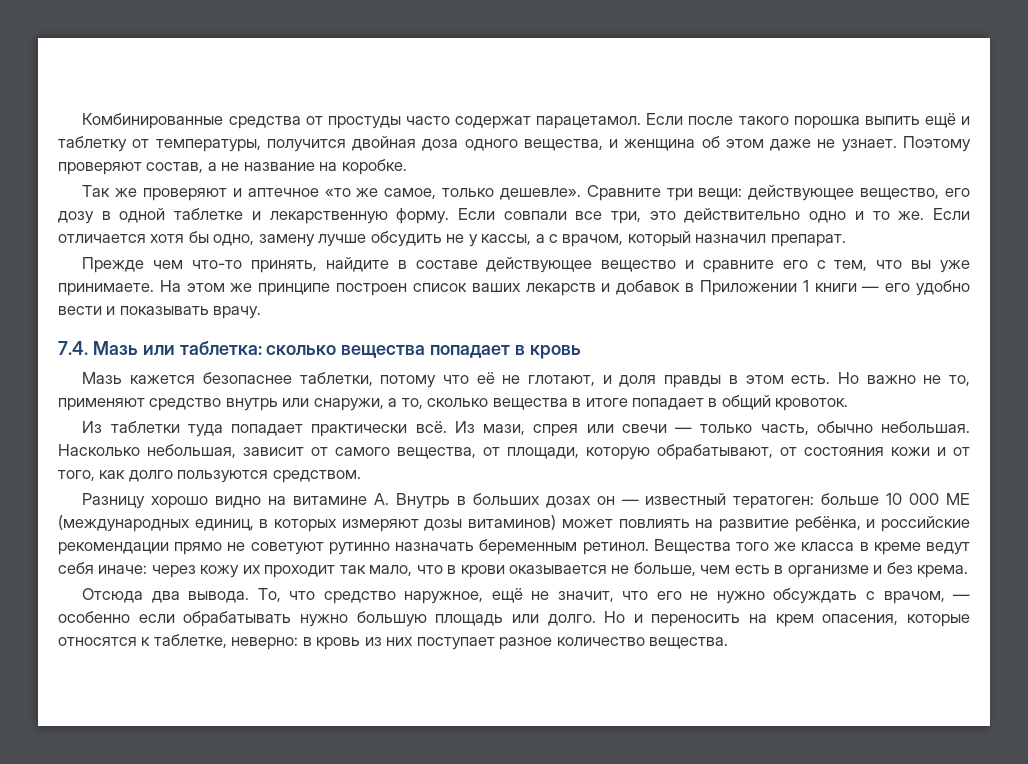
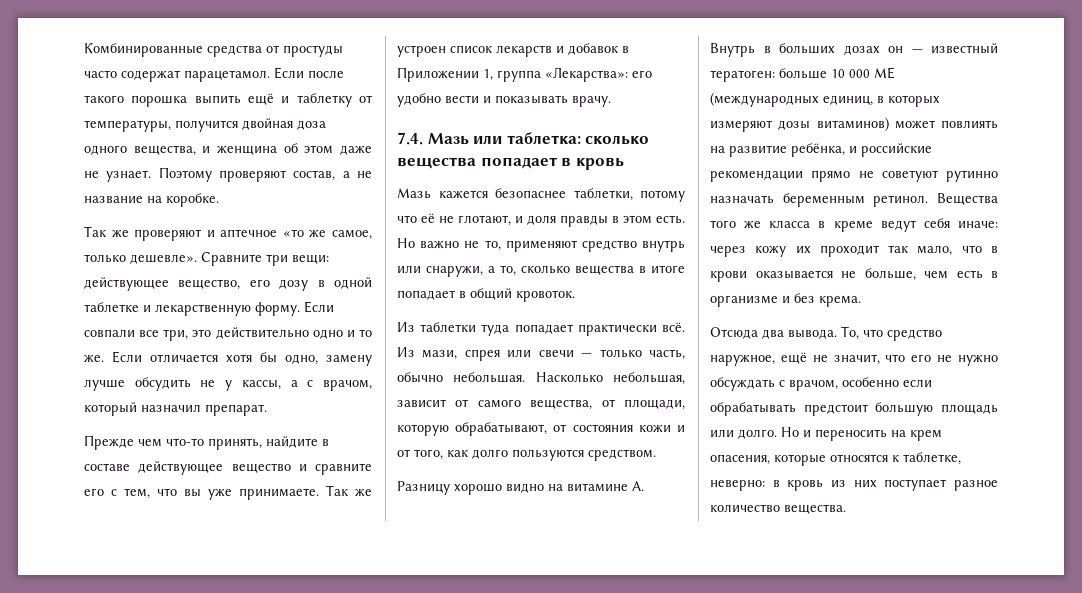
[159,280,521,296] На этом же принципе построен список ваших -> [326,485,372,496] [397,45,492,57] Так же устроен список
[802,280,880,292] 1 книги — -> [483,67,628,82] 1, группа «Лекарства»:
[952,594,970,600] — -> (838, 385) none
[299,614,348,627] нужно -> [803,404,868,416] предстоит

